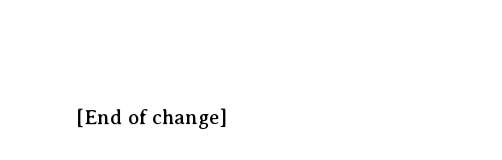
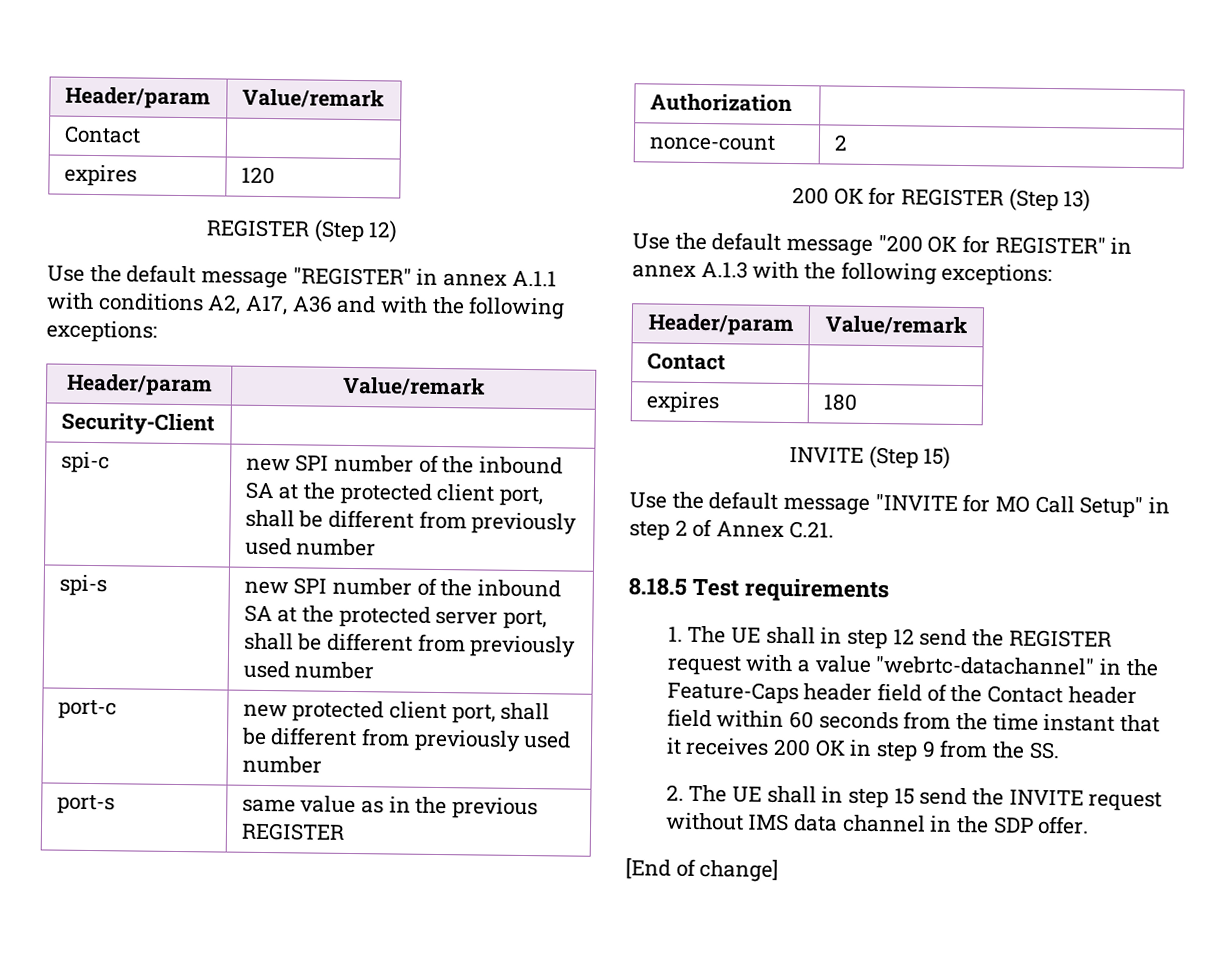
(76, 118) none -> [64,86,211,110] [241,88,385,109] [63,125,141,144] [63,164,137,187] [240,166,275,185] [205,219,399,243] [47,264,557,289] [46,292,566,320] [46,320,157,343] [65,373,213,397] [341,376,486,397] [60,412,215,436] [60,451,110,474] [245,454,564,475] [244,481,544,507] [244,509,578,535] [244,537,377,557] [58,574,107,597] [243,577,562,598] [243,604,548,630] [243,632,577,658] [242,660,375,680] [57,699,117,720] [242,700,551,724] [240,727,572,752] [241,755,322,774] [56,794,115,815] [241,795,539,820] [240,822,345,841] [649,93,793,113] [648,134,776,151] [833,134,848,151] [791,186,1092,212] [632,232,1133,256] [632,260,1053,287] [647,313,794,337] [824,315,968,336] [646,352,726,371] [645,391,720,414] [822,393,858,411] [788,445,952,469] [629,491,1171,519] [629,518,834,541] [628,577,890,603] [667,625,1112,650] [666,654,1158,677] [666,681,1137,705] [666,708,1161,733] [665,737,1060,762] [665,784,1163,812] [665,812,1090,835] Header/param | Value/remark // Contact | // expires | 120 // REGISTER (Step 12) // Use the default message "REGISTER" in annex A.1.1 with conditions A2, A17, A36 and with the following exceptions: // Header/param | Value/remark // Security-Client | // spi-c | new SPI number of the inbound SA at the protected client port, shall be different from previously used number // spi-s | new SPI number of the inbound SA at the protected server port, shall be different from previously used number // port-c | new protected client port, shall be different from previously used number // port-s | same value as in the previous REGISTER // Authorization | // nonce-count | 2 // 200 OK for REGISTER (Step 13) // Use the default message "200 OK for REGISTER" in annex A.1.3 with the following exceptions: // Header/param | Value/remark // Contact | // expires | 180 // INVITE (Step 15) // Use the default message "INVITE for MO Call Setup" in step 2 of Annex C.21. // 8.18.5 Test requirements // 1. The UE shall in step 12 send the REGISTER request with a value "webrtc-datachannel" in the Feature-Caps header field of the Contact header field within 60 seconds from the time instant that it receives 200 OK in step 9 from the SS. // 2. The UE shall in step 15 send the INVITE request without IMS data channel in the SDP offer. //

